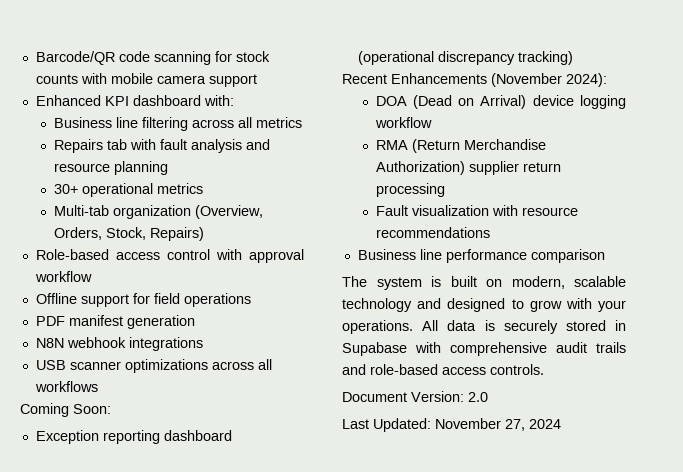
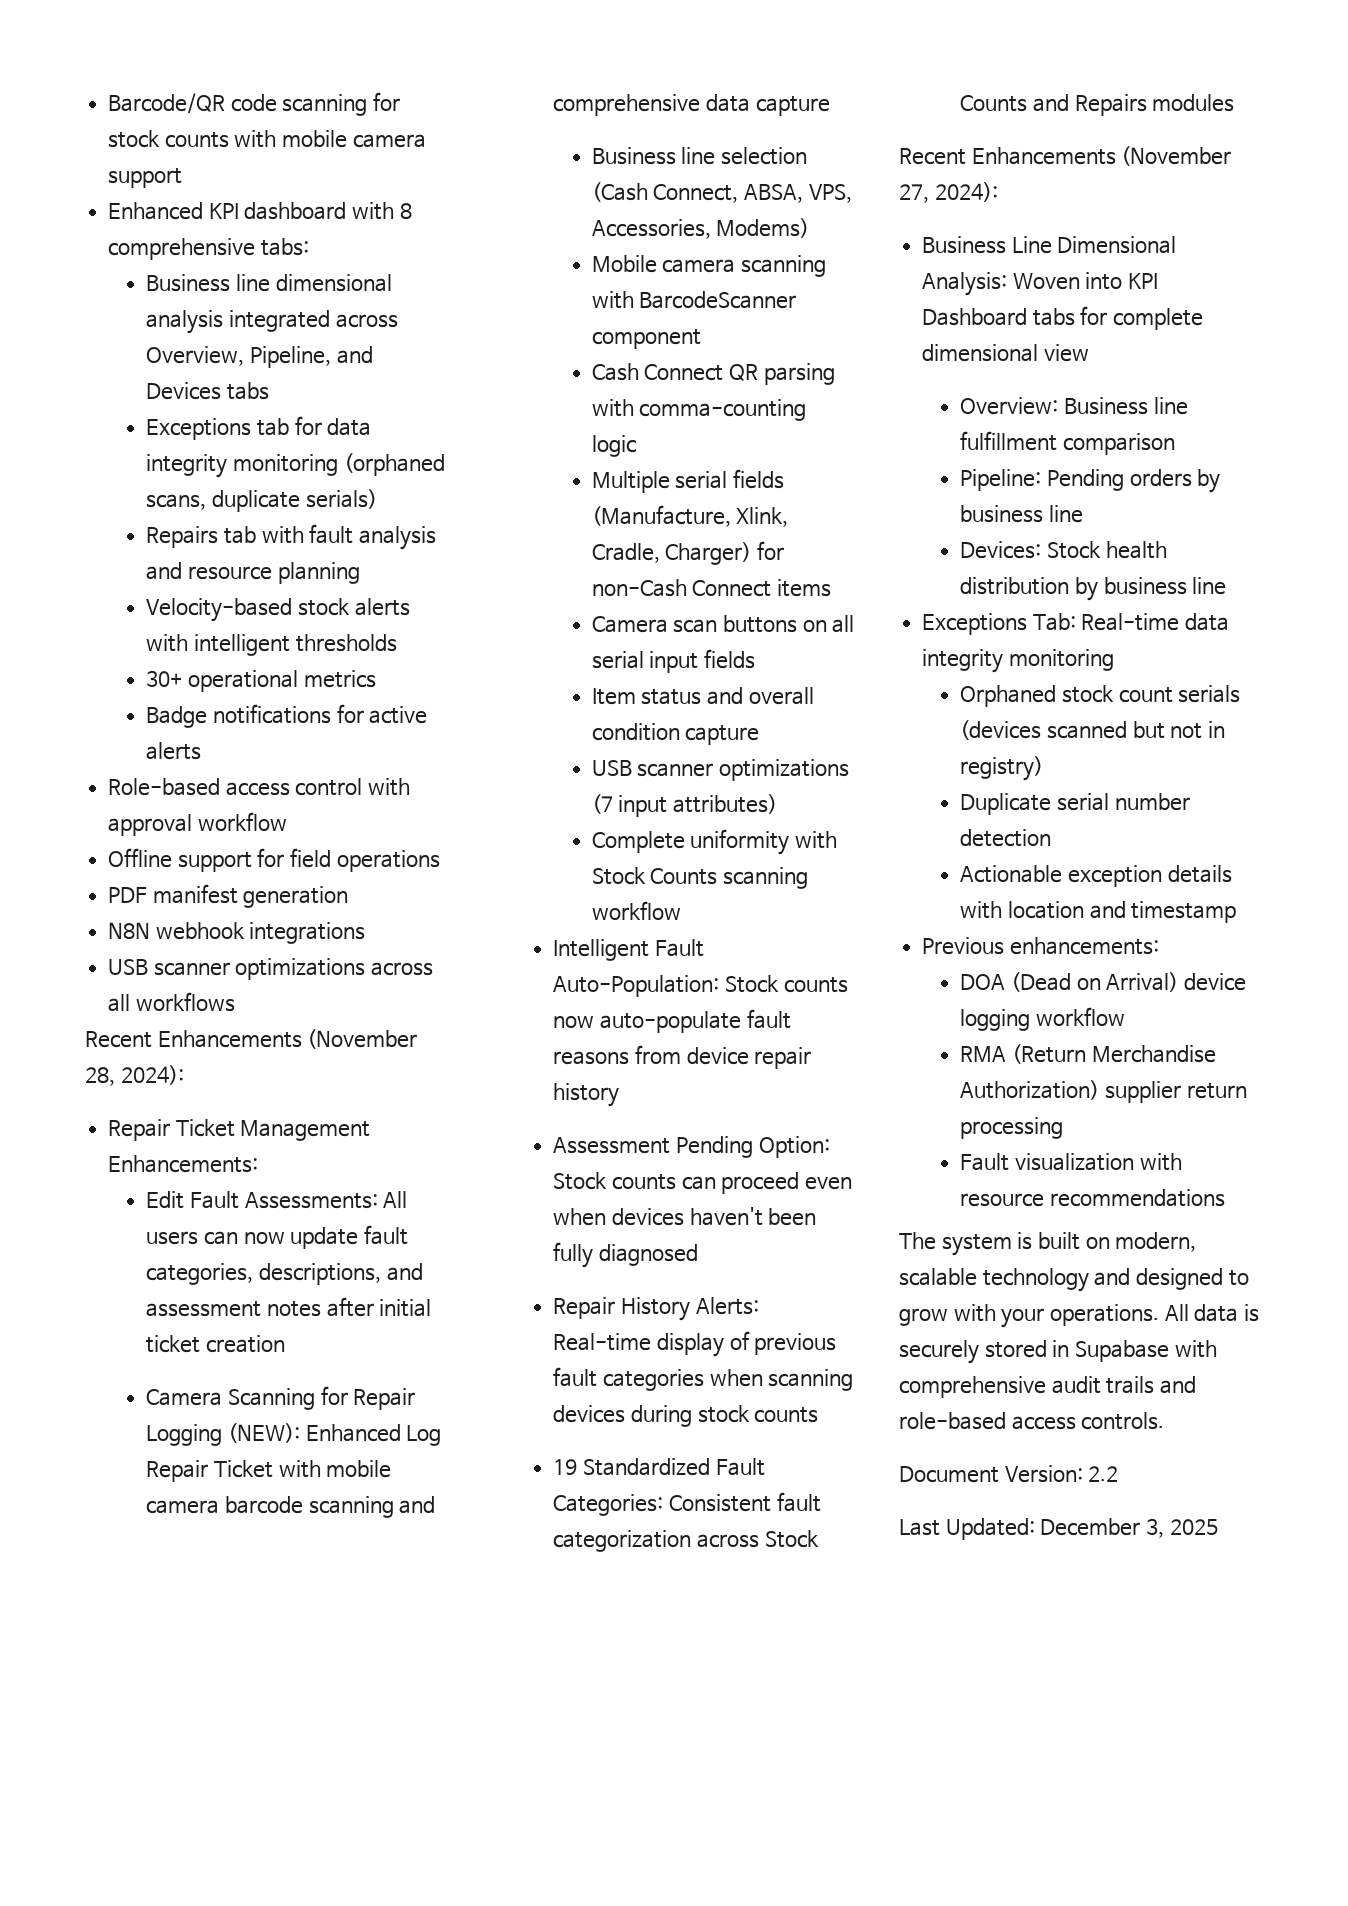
[203,95,234,106] [53,117,302,131] with: // Business line filtering across all metrics -> [352,202,412,220] [108,238,309,260] [146,274,392,292] [146,310,398,334] [146,346,373,368] [146,382,270,400] [146,416,372,440] [146,453,445,478] [146,489,377,512] with 8 comprehensive tabs: // Business line dimensional analysis integrated across Overview, Pipeline, and Devices tabs // Exceptions tab for data integrity monitoring (orphaned scans, duplicate serials)
[53,183,203,197] [53,205,263,219] [53,227,204,241] 30+ operational metrics // Multi-tab organization (Overview, Orders, Stock, Repairs) -> [146,598,410,622] [146,634,397,656] [146,670,376,692] [146,704,428,728] [146,742,202,760] Velocity-based stock alerts with intelligent thresholds // 30+ operational metrics // Badge notifications for active alerts
[20,403,111,417] [35,430,232,444] [357,51,573,65] [342,73,607,87] Coming Soon: // Exception reporting dashboard (operational discrepancy tracking) // Recent Enhancements (November 2024): -> [85,1029,418,1049] [85,1065,184,1086] [108,1119,371,1141] [108,1155,259,1173] [146,1191,408,1209] [146,1225,409,1249] [146,1263,423,1285] [146,1297,432,1317] [146,1335,286,1353] [146,1386,416,1410] [146,1423,442,1446] [146,1460,392,1482] [146,1496,436,1518] [553,94,830,116] [591,147,808,165] [591,182,852,203] [591,218,810,239] [591,255,827,277] [591,291,797,309] [591,329,701,349] [591,363,835,385] [591,399,807,421] [591,435,636,457] [591,469,785,493] [591,505,789,527] [591,541,785,565] [591,579,832,597] [591,615,855,633] [591,649,756,673] [591,687,814,705] [591,723,760,745] [591,759,850,781] [591,794,778,817] [591,829,838,855] [591,867,809,889] [591,901,681,920] [553,939,705,961] [553,975,848,997] [553,1009,791,1033] [553,1045,812,1069] [553,1083,620,1107] [553,1136,830,1158] [553,1172,853,1194] [553,1207,817,1226] [553,1242,699,1268] [553,1297,759,1321] [553,1331,837,1357] [553,1367,854,1391] [553,1405,819,1427] [553,1458,765,1476] [553,1492,821,1516] [553,1530,819,1552] [960,94,1235,116] [899,146,1232,166] [899,182,998,203] [922,236,1177,254] [922,272,1159,296] [922,306,1204,330] [922,344,1089,362] [960,397,1188,415] [960,431,1176,455] [960,469,1221,493] [960,505,1084,523] [960,541,1167,559] [960,577,1227,601] [922,613,1230,635] [922,649,1114,673] [960,685,1241,707] [960,720,1226,740] [960,756,1044,781] [960,793,1190,815] [960,829,1052,847] [960,865,1232,887] [960,901,1237,923] [922,937,1159,955] Recent Enhancements (November 28, 2024): // Repair Ticket Management Enhancements: // Edit Fault Assessments: All users can now update fault categories, descriptions, and assessment notes after initial ticket creation // Camera Scanning for Repair Logging (NEW): Enhanced Log Repair Ticket with mobile camera barcode scanning and comprehensive data capture // Business line selection (Cash Connect, ABSA, VPS, Accessories, Modems) // Mobile camera scanning with BarcodeScanner component // Cash Connect QR parsing with comma-counting logic // Multiple serial fields (Manufacture, Xlink, Cradle, Charger) for non-Cash Connect items // Camera scan buttons on all serial input fields // Item status and overall condition capture // USB scanner optimizations (7 input attributes) // Complete uniformity with Stock Counts scanning workflow // Intelligent Fault Auto-Population: Stock counts now auto-populate fault reasons from device repair history // Assessment Pending Option: Stock counts can proceed even when devices haven't been fully diagnosed // Repair History Alerts: Real-time display of previous fault categories when scanning devices during stock counts // 19 Standardized Fault Categories: Consistent fault categorization across Stock Counts and Repairs modules // Recent Enhancements (November 27, 2024): // Business Line Dimensional Analysis: Woven into KPI Dashboard tabs for complete dimensional view // Overview: Business line fulfillment comparison // Pipeline: Pending orders by business line // Devices: Stock health distribution by business line // Exceptions Tab: Real-time data integrity monitoring // Orphaned stock count serials (devices scanned but not in registry) // Duplicate serial number detection // Actionable exception details with location and timestamp // Previous enhancements:
[357,249,605,263] // Business line performance comparison -> (1226, 1198) none
[468,392,488,402] 2.0 -> [1088,1466,1119,1482] 2.2
[435,418,561,431] November 27, 2024 -> [1040,1518,1218,1538] December 3, 2025

